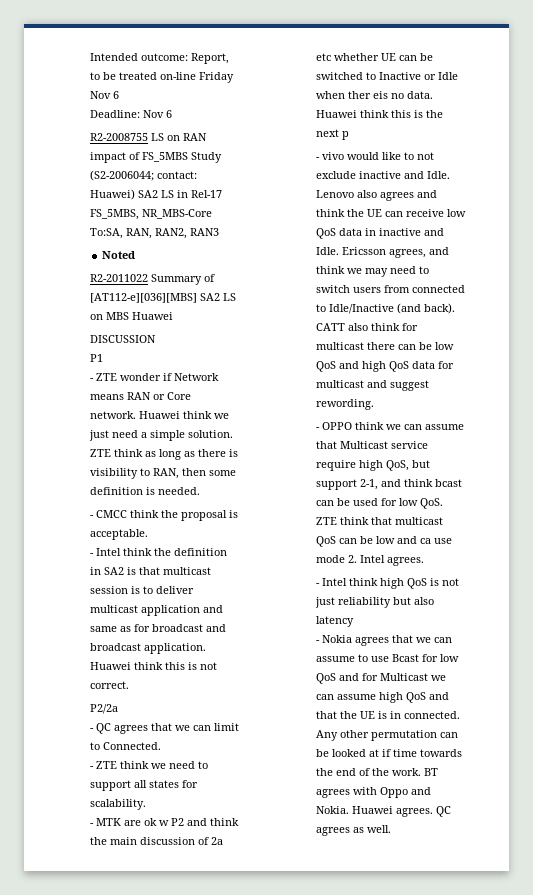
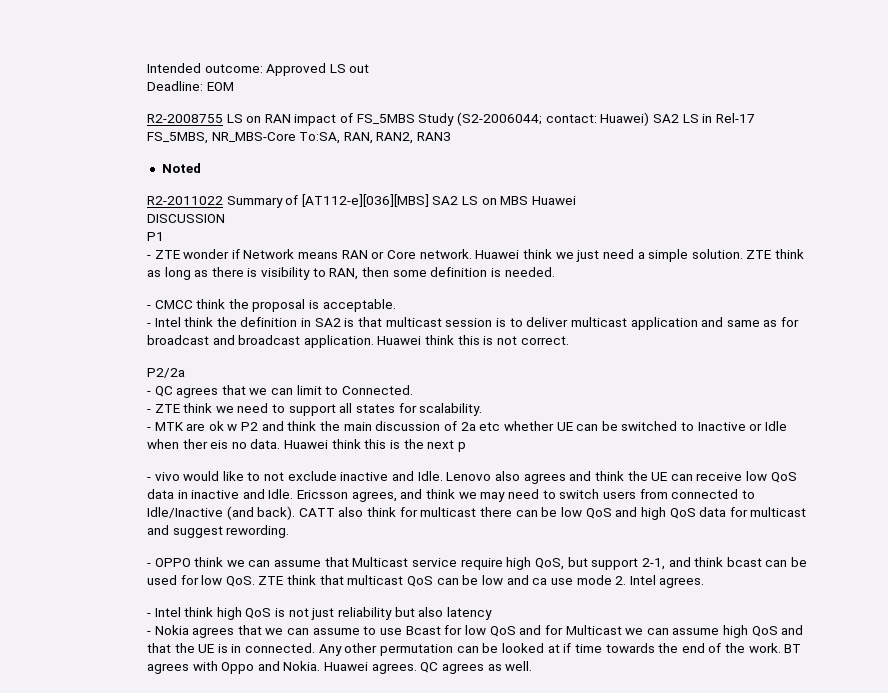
[190,53,229,64] [89,72,234,83] [89,91,119,99] Report, to be treated on-line Friday Nov 6 -> [266,63,370,76] Approved LS out
[142,110,172,118] Nov 6 -> [206,82,234,91] EOM

